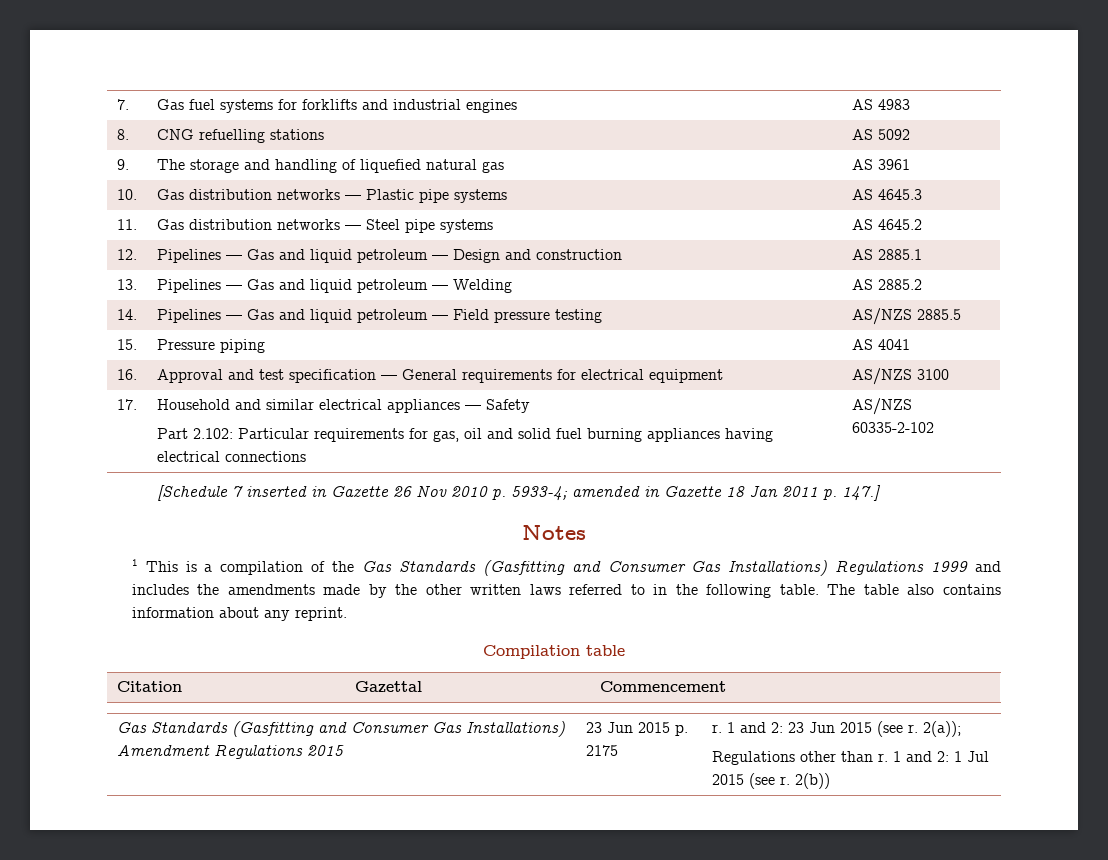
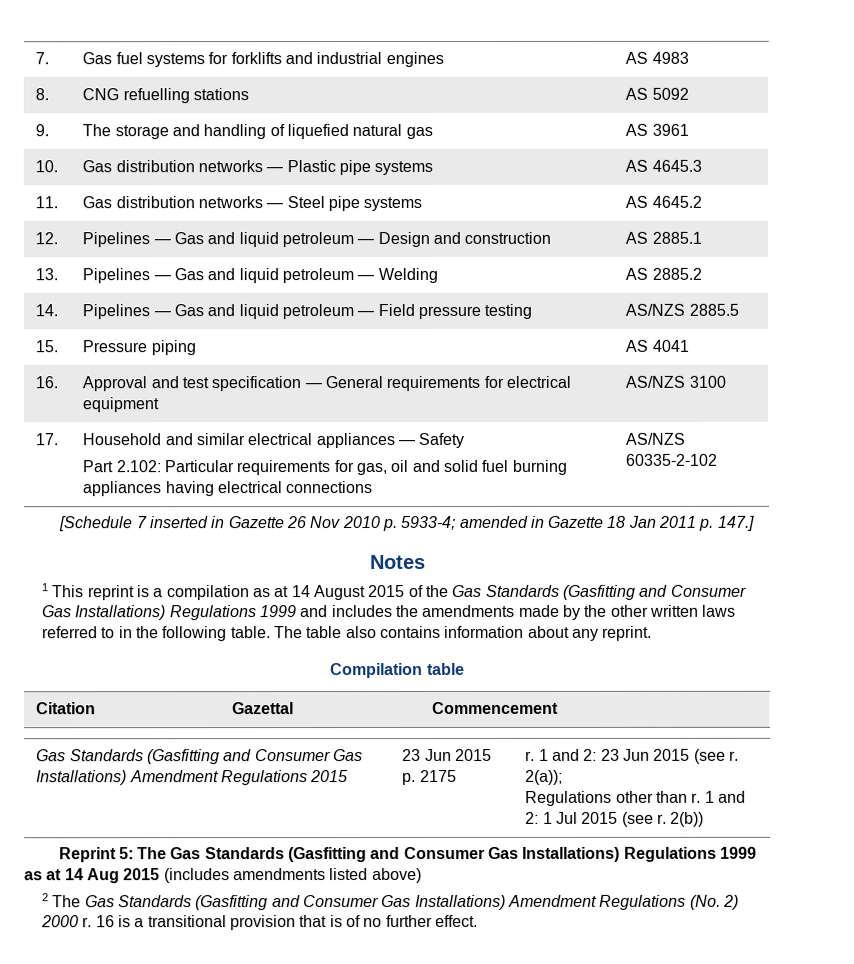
(178, 566) none -> [87,585,135,601] reprint
(304, 568) none -> [253,585,406,601] as at 14 August 2015
(830, 781) none -> [58,846,758,863] [24,868,422,884] [42,893,739,911] [41,914,478,931] // Reprint 5: The Gas Standards (Gasfitting and Consumer Gas Installations) Regulations 1999 as at 14 Aug 2015 (includes amendments listed above) // 2 The Gas Standards (Gasfitting and Consumer Gas Installations) Amendment Regulations (No. 2) 2000 r. 16 is a transitional provision that is of no further effect.

